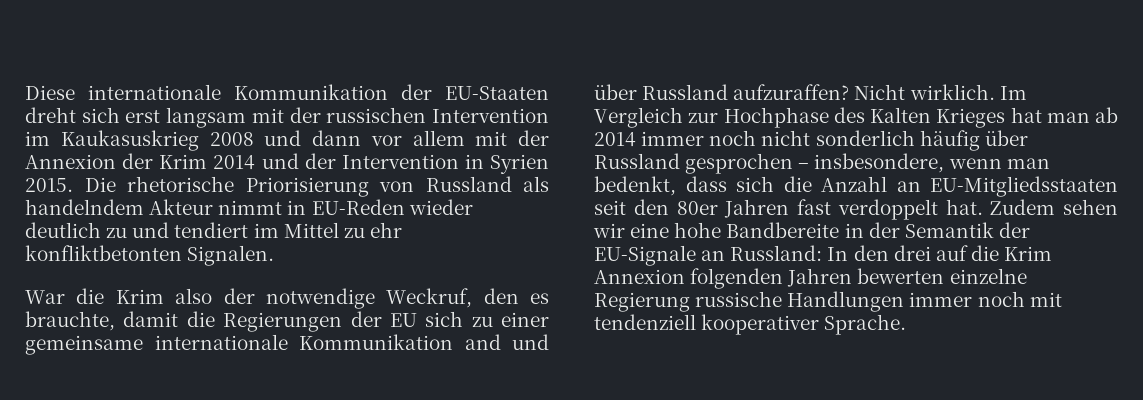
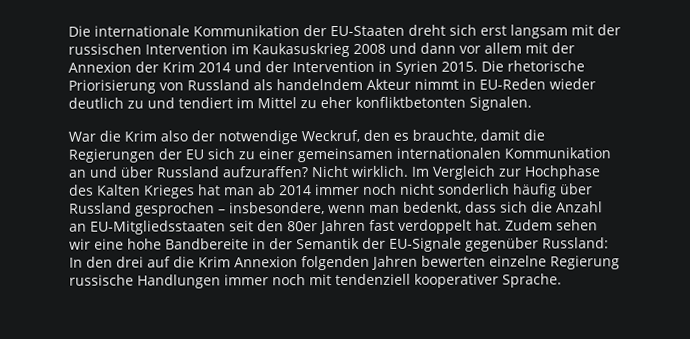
[25,85,75,100] Diese -> [68,25,91,37] Die
[369,222,402,238] ehr -> [320,96,352,109] eher
[25,334,501,355] gemeinsame internationale Kommunikation and -> [297,147,611,163] [68,169,87,178] gemeinsamen internationalen Kommunikation an
[701,250,726,261] an -> [465,237,539,252] gegenüber

